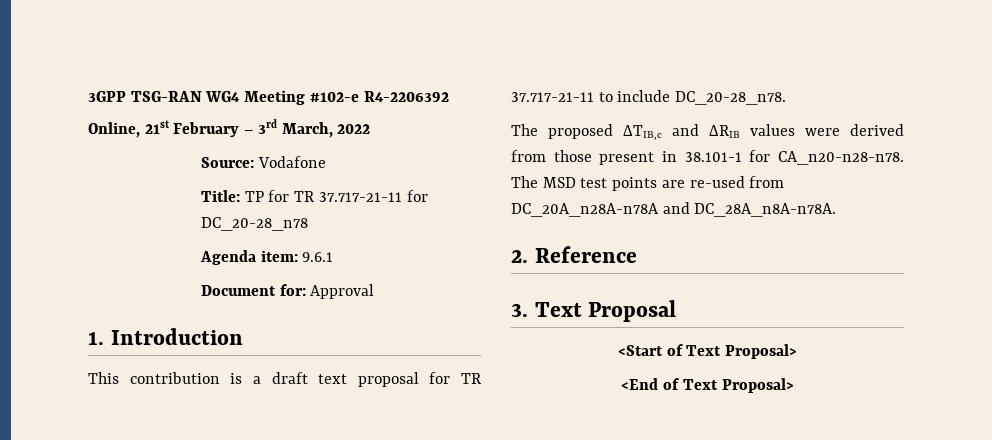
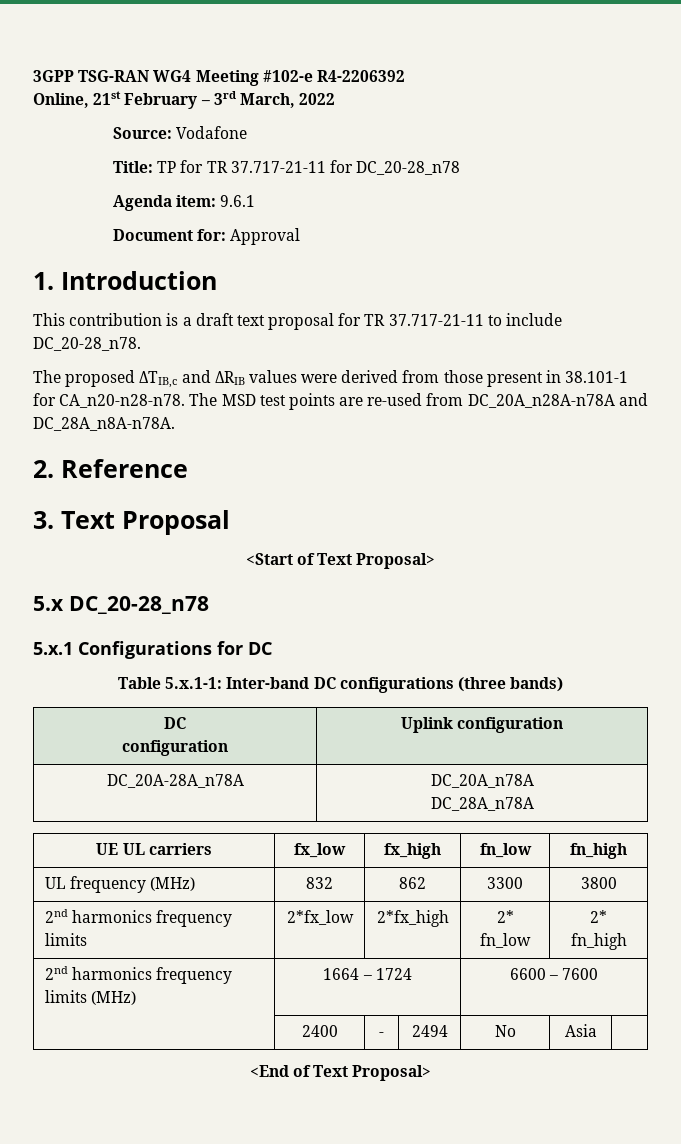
(798, 351) none -> [33,596,209,614] [33,641,272,659] [117,677,564,693] [164,717,186,729] [122,740,228,756] [400,717,564,733] [106,774,244,788] [430,774,534,788] [430,797,534,811] [96,843,212,855] [294,843,346,858] [384,843,441,859] [479,843,532,858] [570,843,627,859] [44,876,195,893] [306,877,333,889] [399,877,426,889] [487,877,523,889] [580,877,617,889] [44,909,232,927] [44,933,87,946] [286,910,354,925] [376,910,449,927] [496,910,514,923] [480,933,531,948] [590,910,607,923] [570,933,627,950] [44,966,232,984] [44,990,136,1005] [323,968,412,980] [509,968,599,980] [301,1025,338,1037] [379,1032,384,1037] [411,1025,448,1037] [494,1025,516,1037] [564,1024,597,1037] // 5.x DC_20-28_n78 // 5.x.1 Configurations for DC // Table 5.x.1-1: Inter-band DC configurations (three bands) // DC // configuration | Uplink configuration // DC_20A-28A_n78A | DC_20A_n78A // DC_28A_n78A // UE UL carriers | fx_low | fx_high | fn_low | fn_high // UL frequency (MHz) | 832 | 862 | 3300 | 3800 // 2nd harmonics frequency limits | 2*fx_low | 2*fx_high | 2* fn_low | 2* fn_high // 2nd harmonics frequency limits (MHz) | 1664 – 1724 | 6600 – 7600 // | 2400 | - | 2494 | No | Asia |

